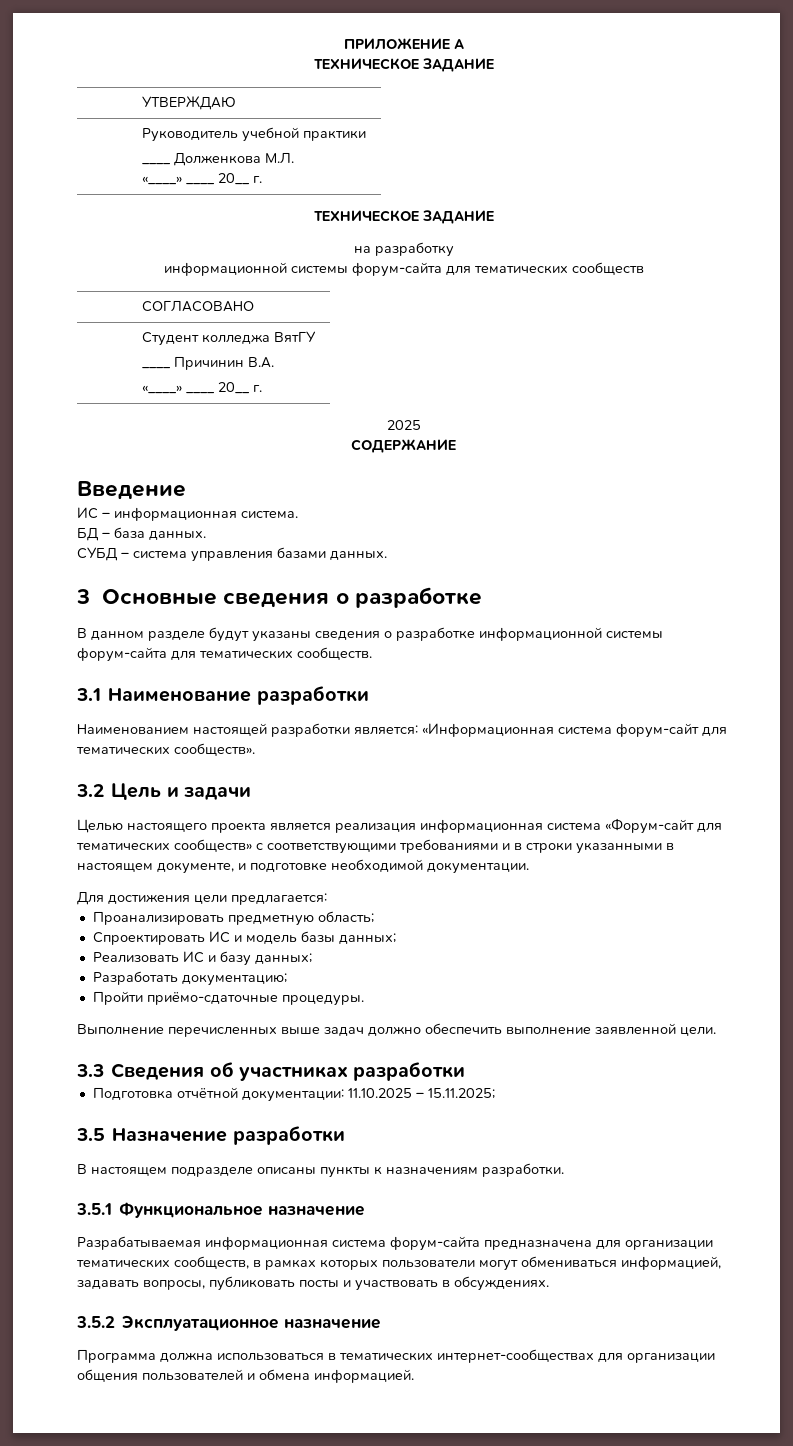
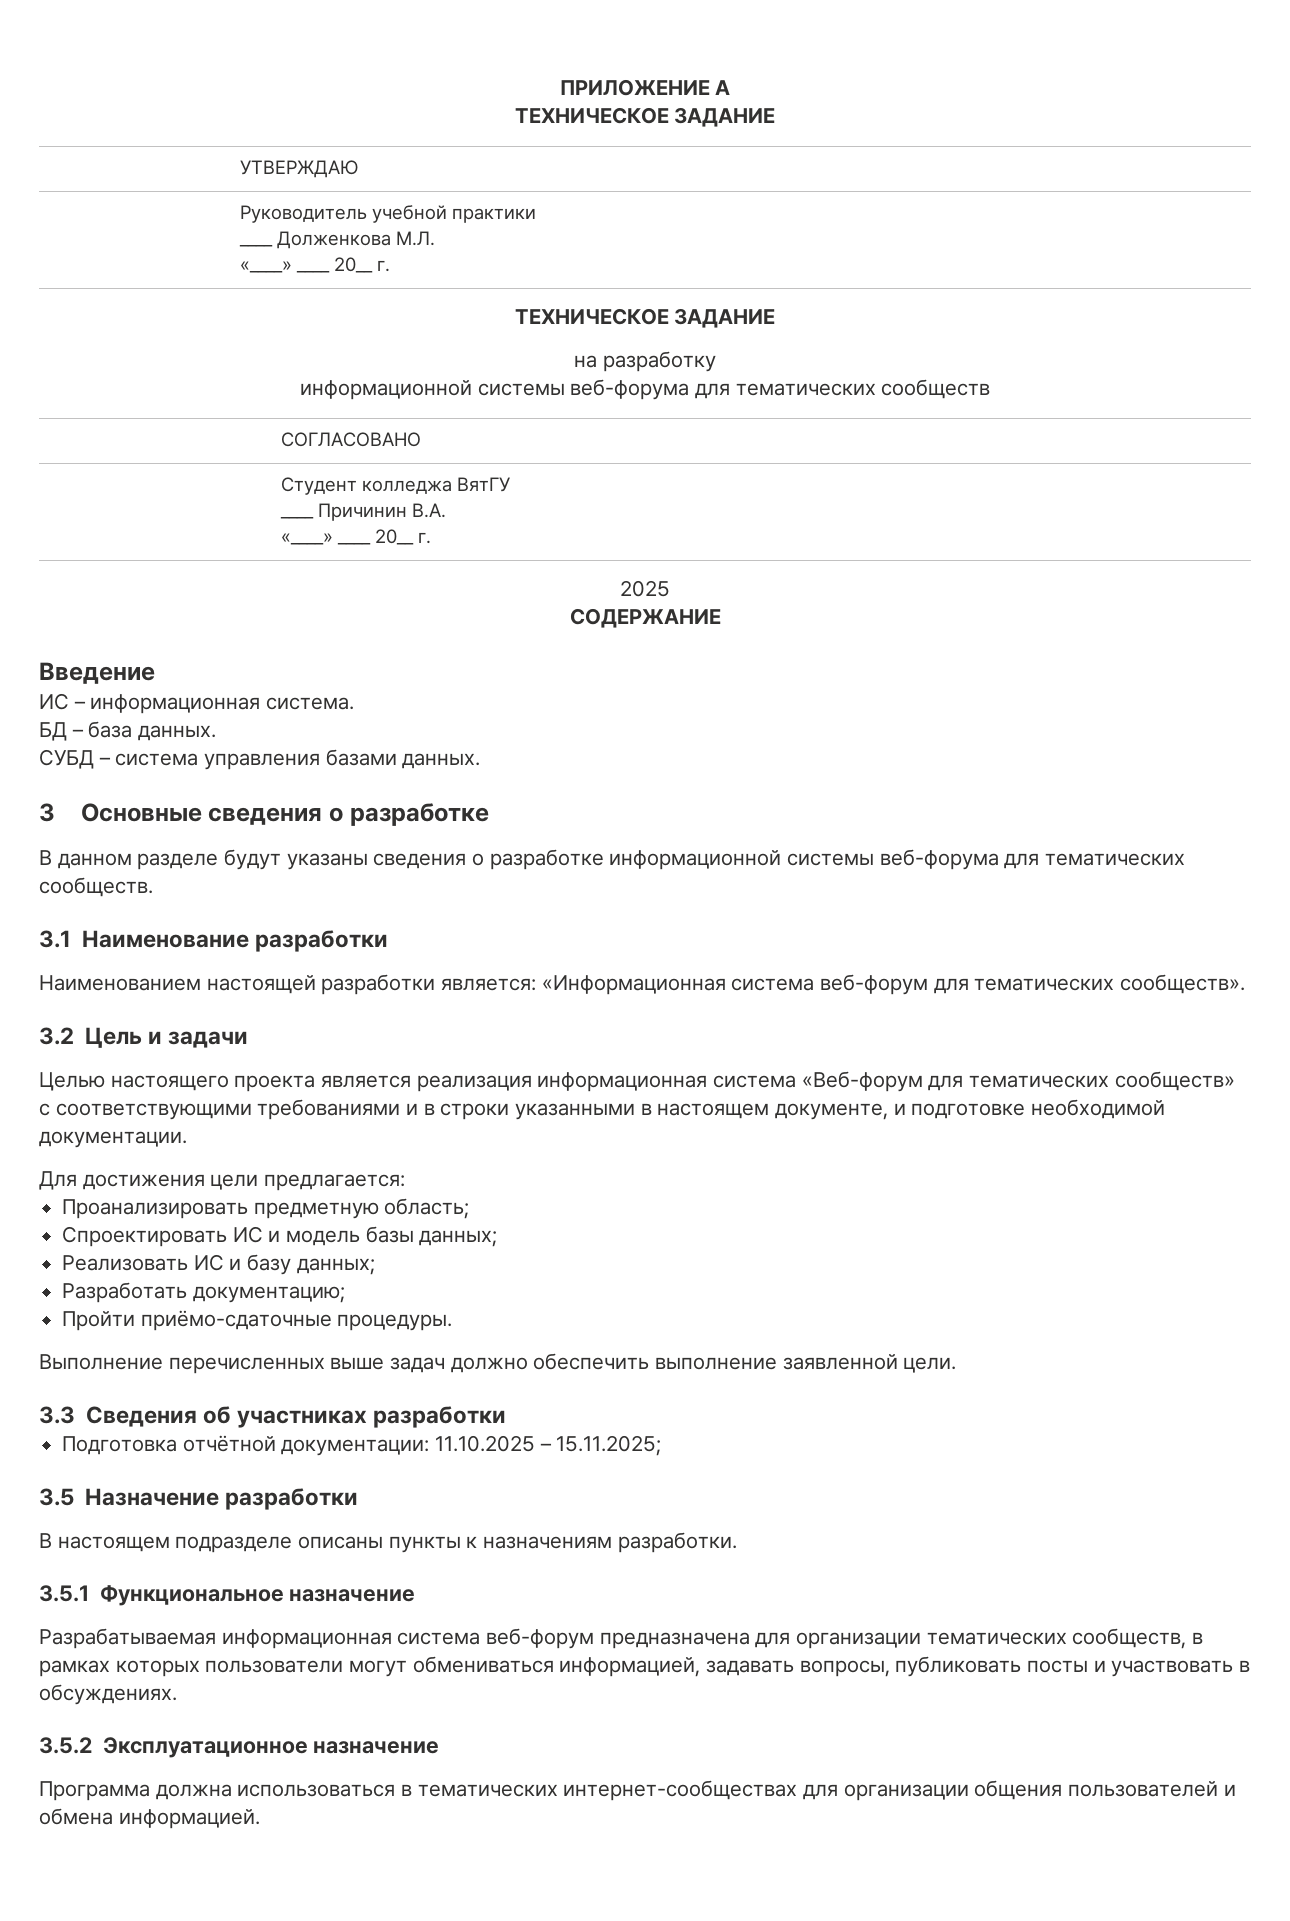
[351,262,442,277] форум-сайта -> [570,379,690,400] веб-форума
[77,647,167,662] форум-сайта -> [879,849,999,870] веб-форума
[616,723,699,738] форум-сайт -> [820,974,929,995] веб-форум
[605,818,694,834] «Форум-сайт -> [801,1071,923,1092] «Веб-форум
[390,1236,480,1251] форум-сайта -> [486,1628,595,1649] веб-форум

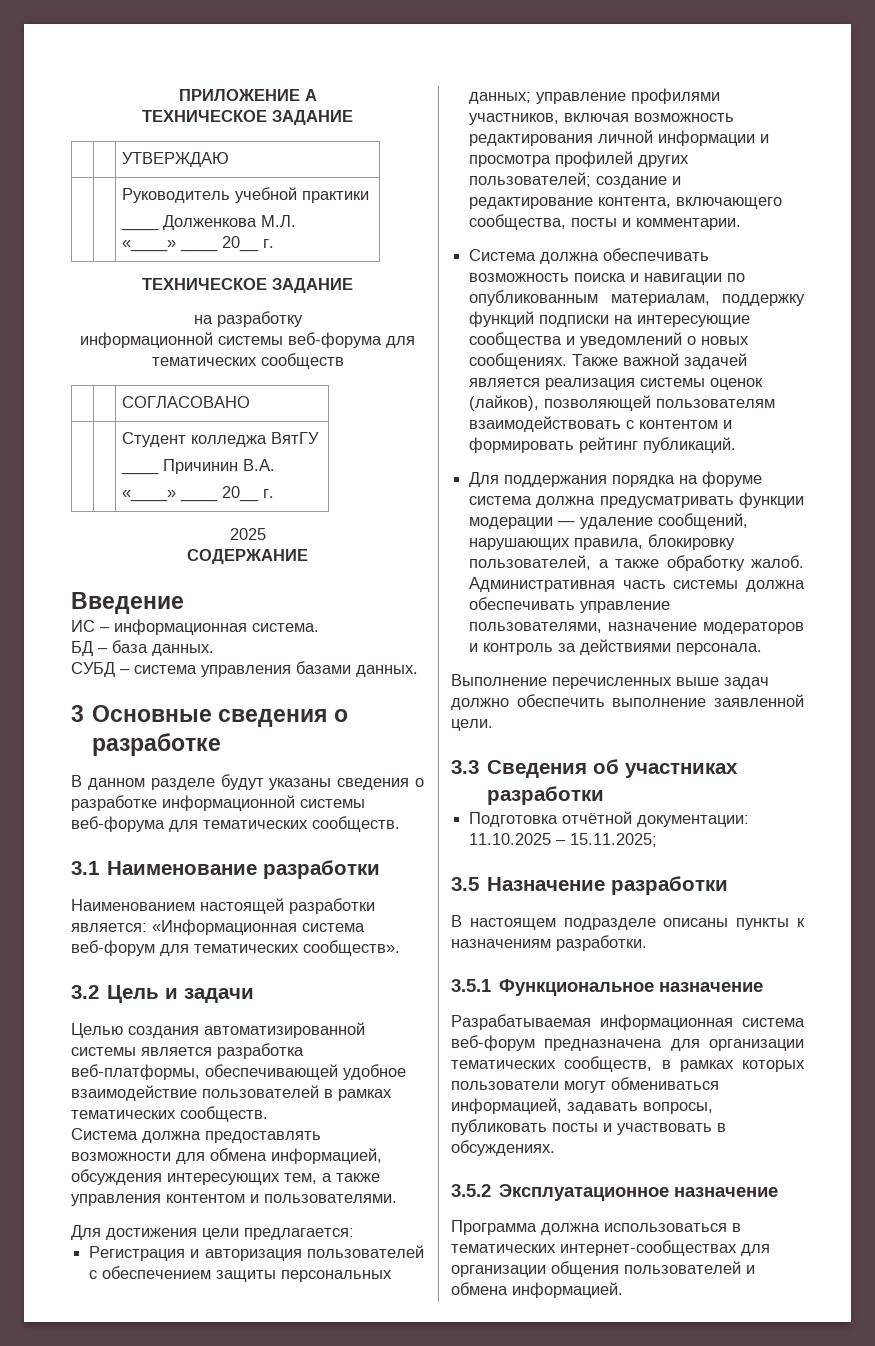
[110,1071,1235,1092] [39,1099,1166,1120] [39,1131,187,1148] [39,1171,406,1191] [62,1198,470,1219] [62,1226,498,1247] [62,1254,375,1275] [62,1282,345,1303] [62,1310,453,1331] настоящего проекта является реализация информационная система «Веб-форум для тематических сообществ» с соответствующими требованиями и в строки указанными в настоящем документе, и подготовке необходимой документации. // Для достижения цели предлагается: // Проанализировать предметную область; // Спроектировать ИС и модель базы данных; // Реализовать ИС и базу данных; // Разработать документацию; // Пройти приёмо-сдаточные процедуры. -> [128,1022,365,1038] [71,1043,304,1059] [71,1064,406,1080] [71,1085,392,1101] [71,1106,268,1122] [71,1128,321,1143] [71,1148,382,1164] [71,1169,380,1185] [71,1194,397,1206] [71,1225,354,1240] [89,1245,424,1261] [89,1266,393,1282] [469,88,721,104] [469,113,735,125] [469,130,770,146] [469,151,690,167] [469,172,682,188] [469,197,783,209] [469,214,742,230] [469,248,710,264] [469,273,746,285] [469,290,805,306] [469,311,751,327] [469,332,750,348] [469,353,748,369] [469,378,764,390] [469,395,776,411] [469,416,733,432] [469,437,737,453] [469,471,763,487] [469,492,804,508] [469,513,749,529] [469,534,736,550] [469,555,804,571] [469,577,805,592] [469,597,671,613] [469,622,804,634] [469,639,763,655] создания автоматизированной системы является разработка веб-платформы, обеспечивающей удобное взаимодействие пользователей в рамках тематических сообществ. // Система должна предоставлять возможности для обмена информацией, обсуждения интересующих тем, а также управления контентом и пользователями. // Для достижения цели предлагается: // Регистрация и авторизация пользователей с обеспечением защиты персональных данных; управление профилями участников, включая возможность редактирования личной информации и просмотра профилей других пользователей; создание и редактирование контента, включающего сообщества, посты и комментарии. // Система должна обеспечивать возможность поиска и навигации по опубликованным материалам, поддержку функций подписки на интересующие сообщества и уведомлений о новых сообщениях. Также важной задачей является реализация системы оценок (лайков), позволяющей пользователям взаимодействовать с контентом и формировать рейтинг публикаций. // Для поддержания порядка на форуме система должна предусматривать функции модерации — удаление сообщений, нарушающих правила, блокировку пользователей, а также обработку жалоб. Административная часть системы должна обеспечивать управление пользователями, назначение модераторов и контроль за действиями персонала.

